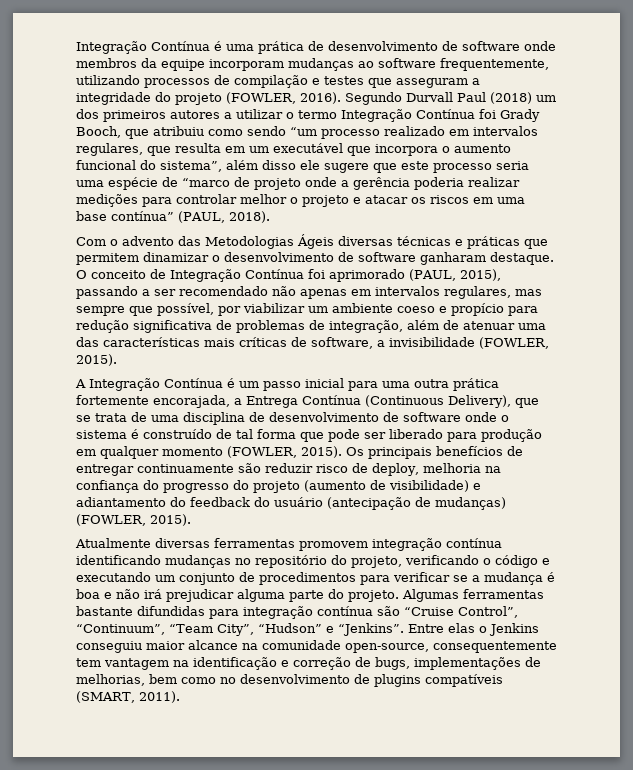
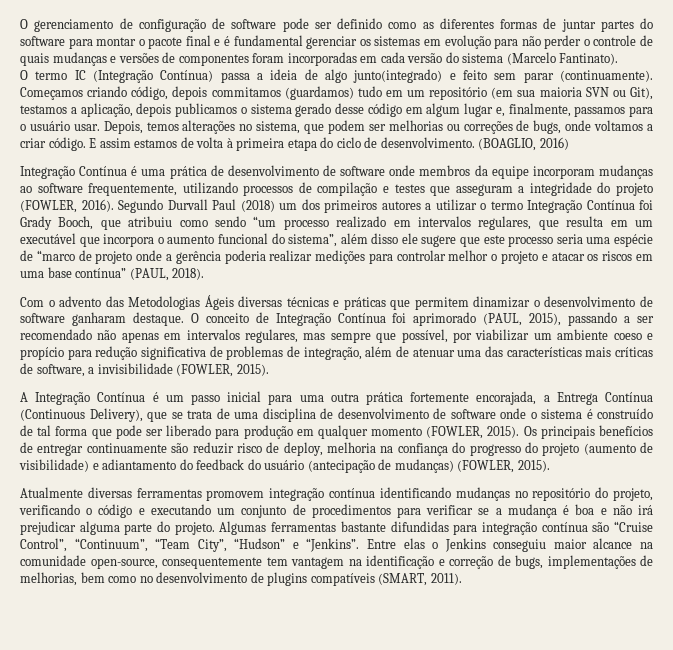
(76, 47) none -> [20,18,653,32] [20,35,653,49] [20,52,619,66] [20,69,653,83] [20,86,653,100] [20,103,653,117] [20,120,654,134] [20,137,569,151] O gerenciamento de configuração de software pode ser definido como as diferentes formas de juntar partes do software para montar o pacote final e é fundamental gerenciar os sistemas em evolução para não perder o controle de quais mudanças e versões de componentes foram incorporadas em cada versão do sistema (Marcelo Fantinato). // O termo IC (Integração Contínua) passa a ideia de algo junto(integrado) e feito sem parar (continuamente). Começamos criando código, depois commitamos (guardamos) tudo em um repositório (em sua maioria SVN ou Git), testamos a aplicação, depois publicamos o sistema gerado desse código em algum lugar e, finalmente, passamos para o usuário usar. Depois, temos alterações no sistema, que podem ser melhorias ou correções de bugs, onde voltamos a criar código. E assim estamos de volta à primeira etapa do ciclo de desenvolvimento. (BOAGLIO, 2016) //

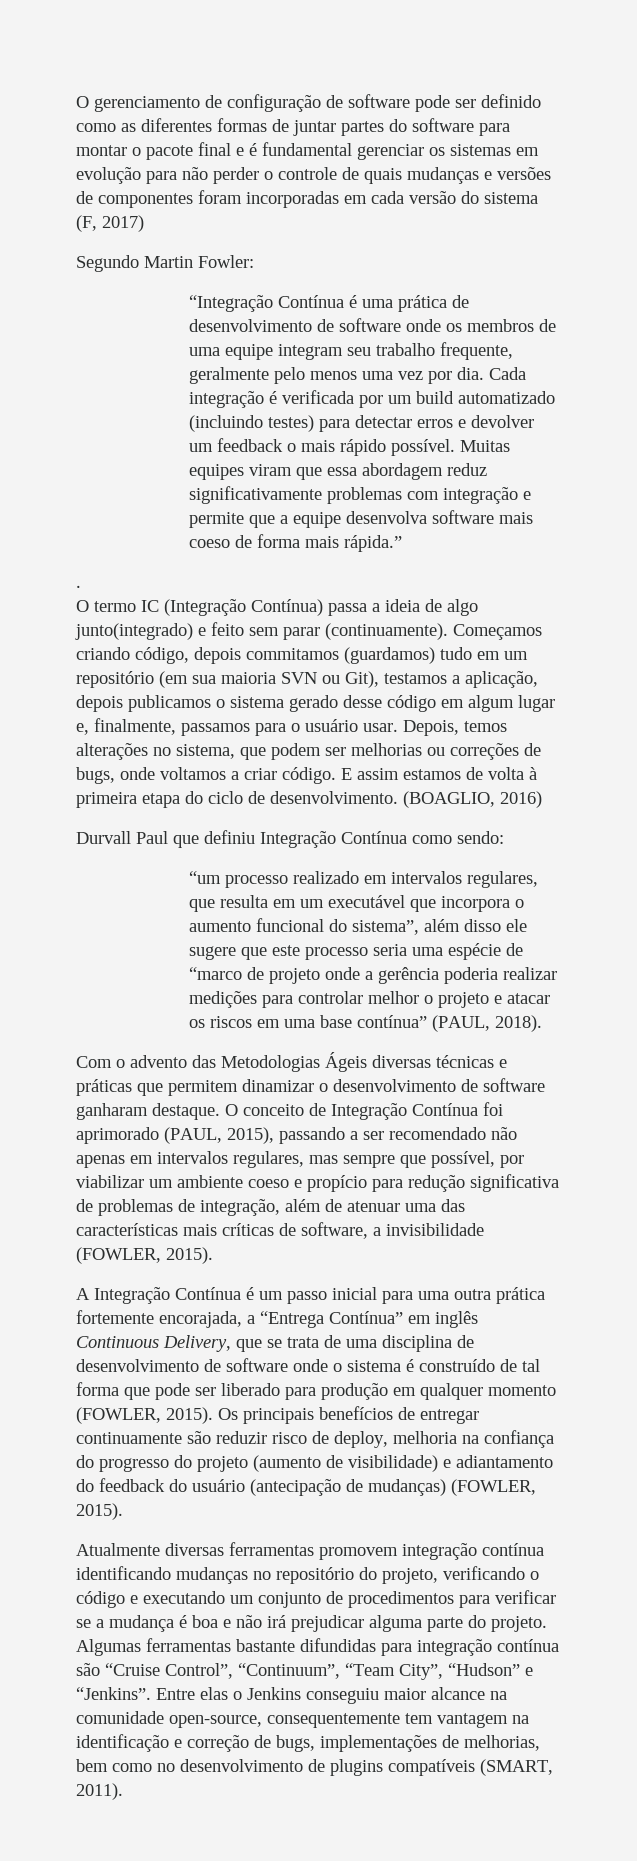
[506,52,619,65] (Marcelo Fantinato). -> [76,215,144,232] [76,255,254,272] [189,295,470,312] [189,318,557,332] [189,342,514,360] [189,367,527,384] [189,390,556,408] [189,415,535,432] [189,438,511,456] [189,463,488,480] [189,486,532,504] [189,510,534,528] [189,534,403,552] [76,585,81,588] (F, 2017) // Segundo Martin Fowler: // “Integração Contínua é uma prática de desenvolvimento de software onde os membros de uma equipe integram seu trabalho frequente, geralmente pelo menos uma vez por dia. Cada integração é verificada por um build automatizado (incluindo testes) para detectar erros e devolver um feedback o mais rápido possível. Muitas equipes viram que essa abordagem reduz significativamente problemas com integração e permite que a equipe desenvolva software mais coeso de forma mais rápida.” // .
[20,165,654,179] [20,182,653,196] [20,199,653,213] [20,216,247,230] Integração Contínua é uma prática de desenvolvimento de software onde membros da equipe incorporam mudanças ao software frequentemente, utilizando processos de compilação e testes que asseguram a integridade do projeto (FOWLER, 2016). Segundo Durvall Paul (2018) um dos primeiros autores a utilizar o termo Integração Contínua foi Grady Booch, que atribuiu como sendo -> [76,830,504,848] Durvall Paul que definiu Integração Contínua como sendo: //
[556,392,653,405] [20,408,143,422] Entrega Contínua (Continuous Delivery), -> [260,1311,478,1328] [76,1335,231,1352] “Entrega Contínua” em inglês Continuous Delivery,

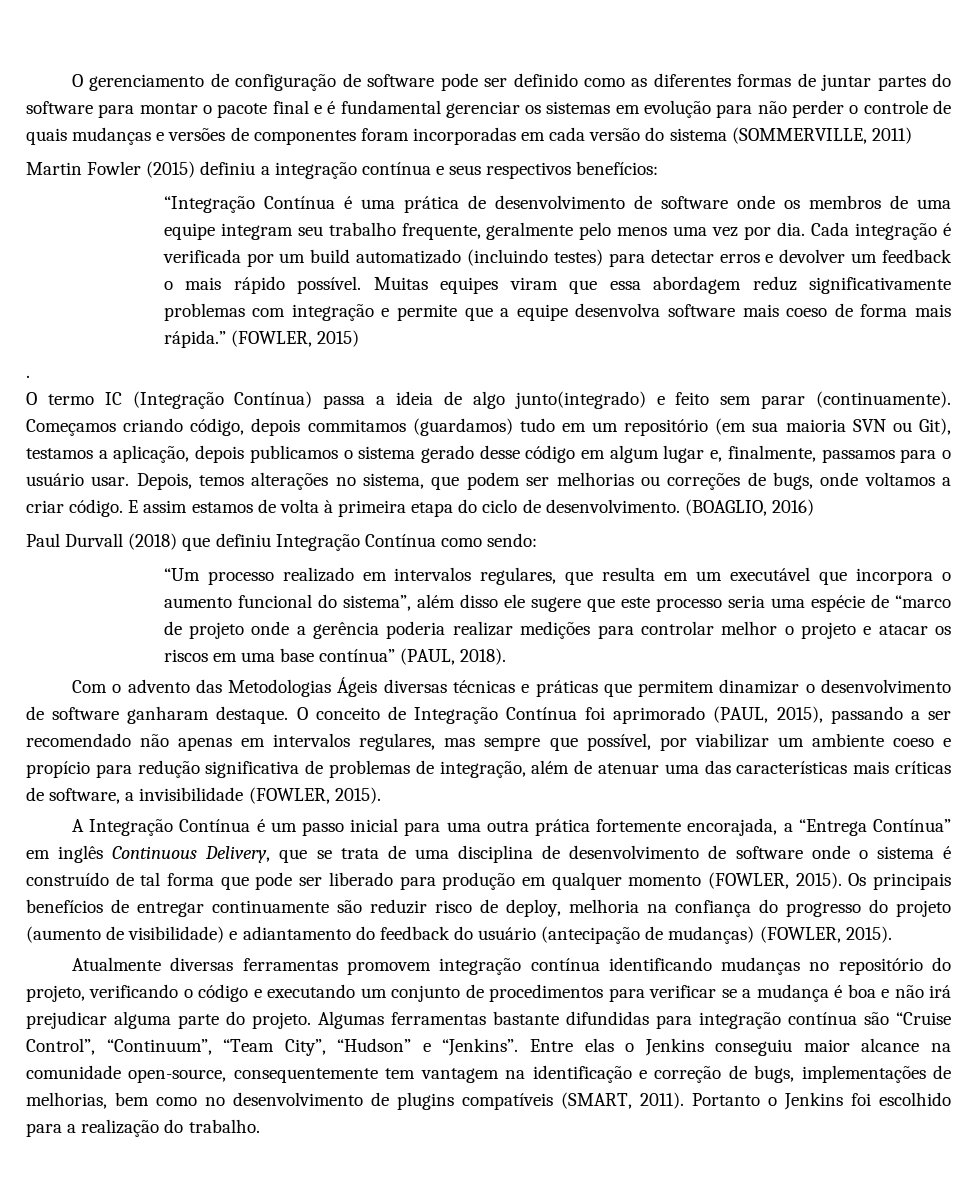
[76,215,144,232] [76,255,254,272] (F, 2017) // Segundo Martin Fowler: -> [731,127,912,144] [26,161,659,179] (SOMMERVILLE, 2011) // Martin Fowler (2015) definiu a integração contínua e seus respectivos benefícios:
(403, 543) none -> [230,330,359,347] (FOWLER, 2015)
[76,831,168,844] Durvall Paul -> [26,533,178,550] Paul Durvall (2018)
[189,871,222,884] “um -> [163,568,200,581] “Um
(123, 1791) none -> [692,1092,951,1110] [26,1119,260,1137] Portanto o Jenkins foi escolhido para a realização do trabalho.

